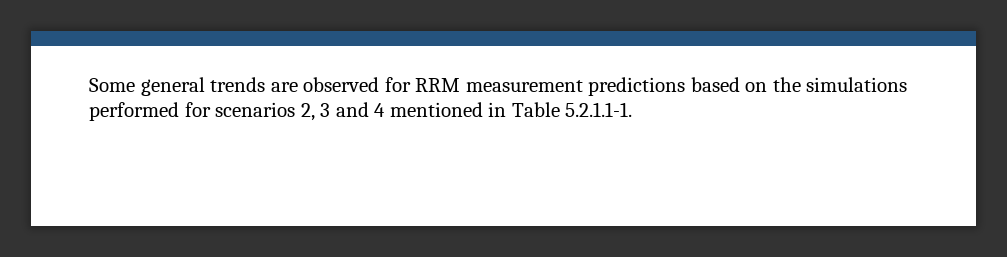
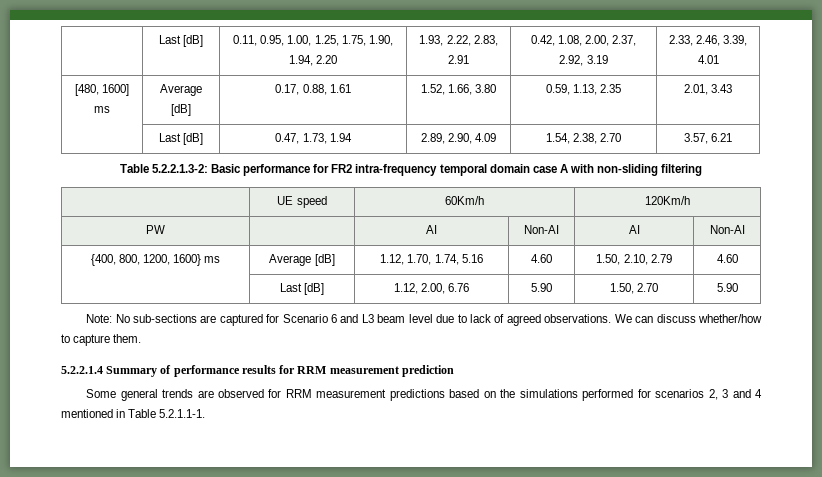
(89, 85) none -> [158,35,204,47] [233,35,393,46] [288,55,338,66] [419,35,498,46] [448,55,469,64] [530,35,637,46] [559,55,608,66] [668,35,748,46] [697,55,719,64] [74,84,130,96] [94,106,110,113] [160,84,202,96] [171,104,191,116] [275,84,351,95] [420,84,497,95] [545,84,622,95] [683,84,733,95] [158,133,204,145] [275,133,352,144] [420,133,497,144] [545,133,622,144] [683,133,733,144] [119,164,703,176] [277,196,327,208] [445,196,484,205] [645,196,690,205] [146,225,165,234] [426,225,437,234] [524,225,559,234] [628,225,640,234] [709,225,745,234] [90,254,221,266] [269,254,335,266] [380,254,483,265] [531,254,552,263] [596,254,672,265] [716,254,738,263] [279,283,325,295] [393,283,470,294] [531,283,552,292] [609,283,659,294] [716,283,738,292] [86,314,762,326] [61,334,142,346] [61,365,454,377] | Last [dB] | 0.11, 0.95, 1.00, 1.25, 1.75, 1.90, 1.94, 2.20 | 1.93, 2.22, 2.83, 2.91 | 0.42, 1.08, 2.00, 2.37, 2.92, 3.19 | 2.33, 2.46, 3.39, 4.01 // [480, 1600] ms | Average [dB] | 0.17, 0.88, 1.61 | 1.52, 1.66, 3.80 | 0.59, 1.13, 2.35 | 2.01, 3.43 // | Last [dB] | 0.47, 1.73, 1.94 | 2.89, 2.90, 4.09 | 1.54, 2.38, 2.70 | 3.57, 6.21 // Table 5.2.2.1.3-2: Basic performance for FR2 intra-frequency temporal domain case A with non-sliding filtering // | UE speed | 60Km/h | 120Km/h // PW | | AI | Non-AI | AI | Non-AI // {400, 800, 1200, 1600} ms | Average [dB] | 1.12, 1.70, 1.74, 5.16 | 4.60 | 1.50, 2.10, 2.79 | 4.60 // | Last [dB] | 1.12, 2.00, 6.76 | 5.90 | 1.50, 2.70 | 5.90 // Note: No sub-sections are captured for Scenario 6 and L3 beam level due to lack of agreed observations. We can discuss whether/how to capture them. // 5.2.2.1.4 Summary of performance results for RRM measurement prediction //

